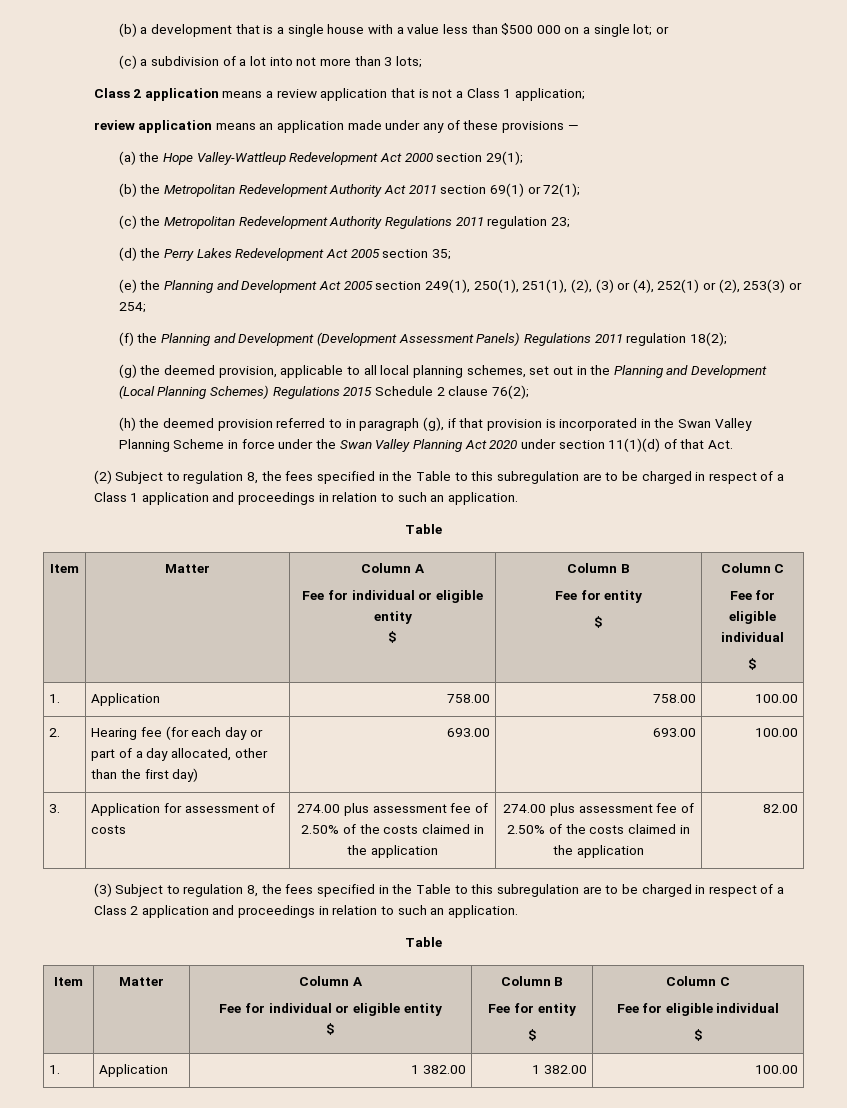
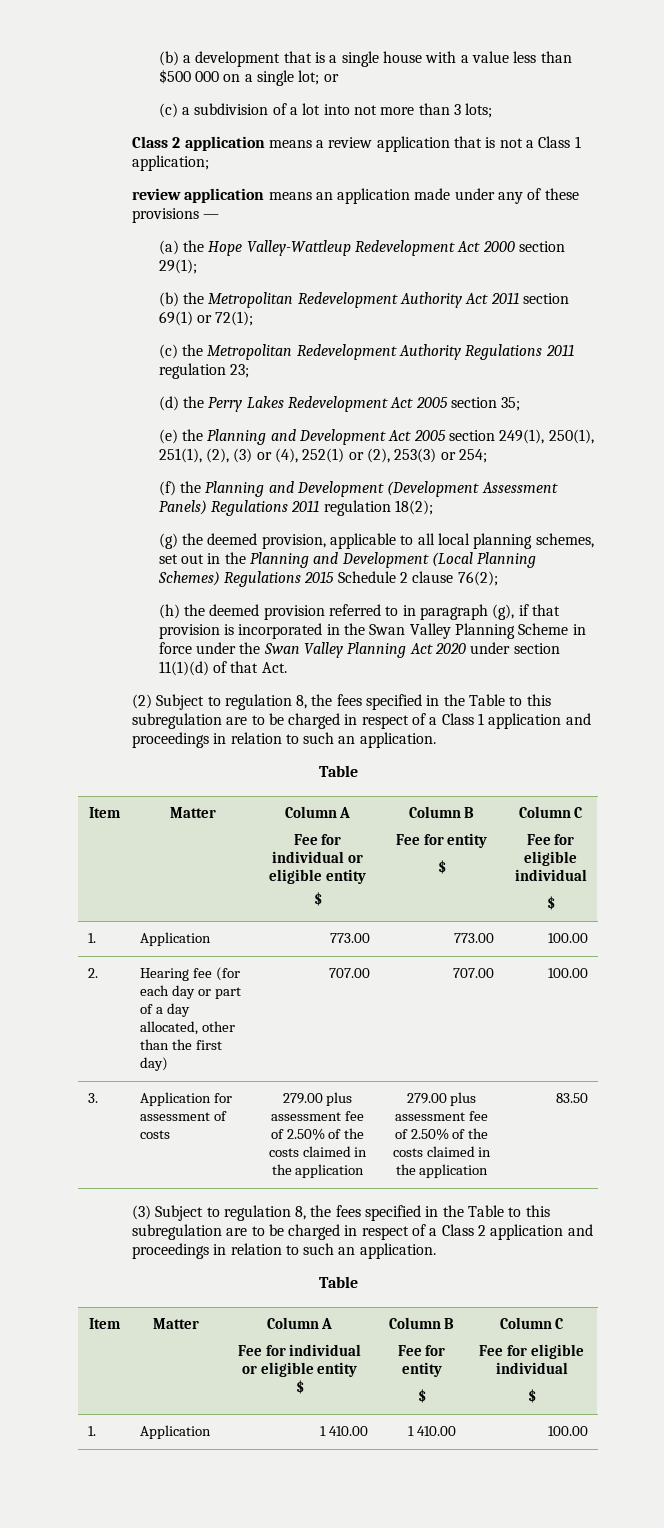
[446,694,490,703] [652,694,696,703] 758.00 | 758.00 -> [329,933,370,943] [453,933,494,943] 773.00 | 773.00
[446,728,490,737] [652,728,696,737] 693.00 | 693.00 -> [328,968,370,978] [452,968,494,978] 707.00 | 707.00
[297,804,341,813] 274.00 -> [282,1093,323,1104] 279.00
[503,804,547,813] 274.00 -> [406,1093,447,1104] 279.00
[762,804,798,813] 82.00 -> [555,1093,588,1103] 83.50
[422,1065,466,1074] [531,1065,587,1074] 382.00 | 1 382.00 -> [328,1426,368,1436] [407,1426,456,1436] 410.00 | 1 410.00

